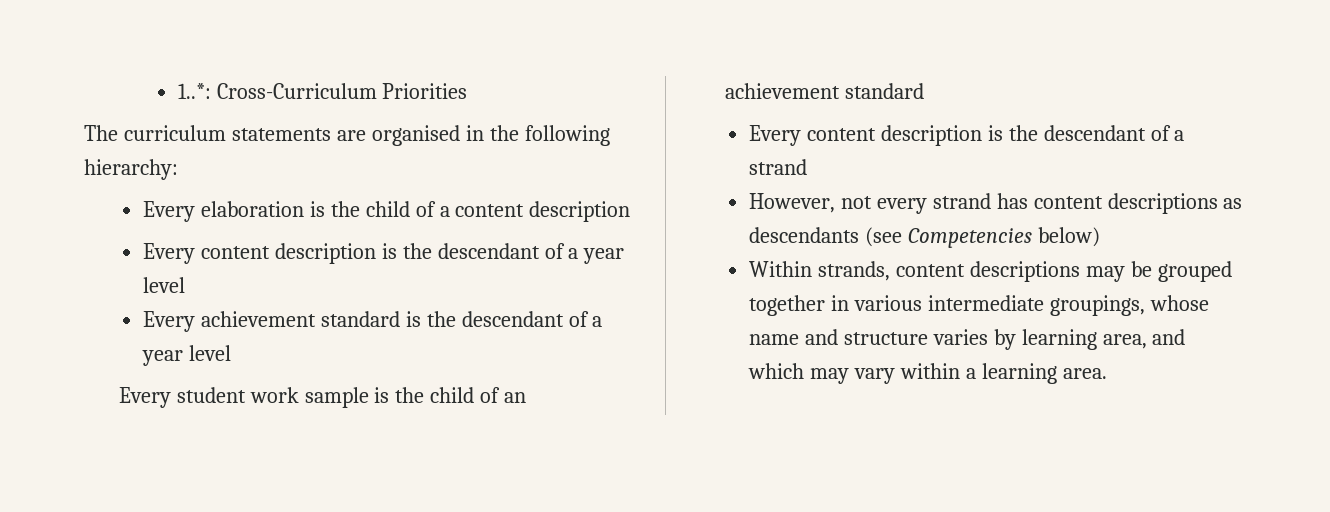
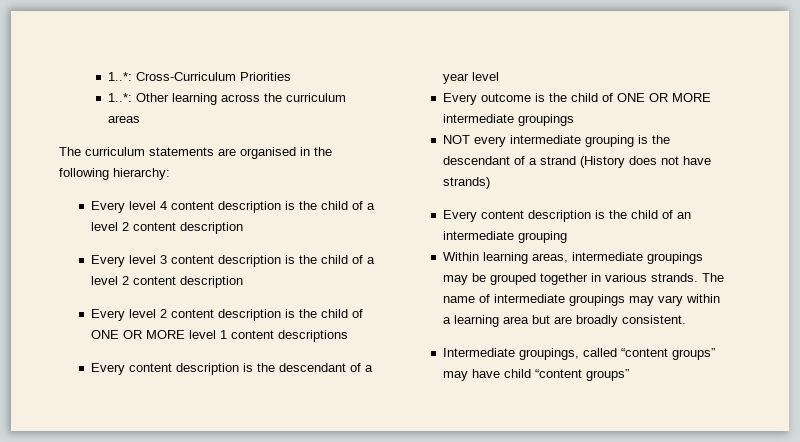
(468, 91) none -> [107,93,346,105] [107,115,140,123] // 1..*: Other learning across the curriculum areas
[200,201,631,222] elaboration is the child of a content description -> [128,201,375,213] [90,222,243,234] [90,255,375,267] [90,276,243,288] [90,309,363,321] [90,330,348,342] level 4 content description is the child of a level 2 content description // Every level 3 content description is the child of a level 2 content description // Every level 2 content description is the child of ONE OR MORE level 1 content descriptions
[200,311,603,327] [141,345,231,366] [118,387,527,408] [724,83,924,99] [748,125,1185,146] [748,159,807,175] [748,193,1243,214] [748,227,1100,248] [748,261,1080,282] achievement standard is the descendant of a year level // Every student work sample is the child of an achievement standard // Every content description is the descendant of a strand // However, not every strand has content descriptions as descendants (see Competencies below) // Within strands, content descriptions -> [480,93,711,102] [442,114,574,126] [442,135,670,147] [442,156,711,168] [442,177,490,189] [442,210,691,222] [442,231,567,243] [442,252,703,264] outcome is the child of ONE OR MORE intermediate groupings // NOT every intermediate grouping is the descendant of a strand (History does not have strands) // Every content description is the child of an intermediate grouping // Within learning areas, intermediate groupings
[927,295,1209,316] [748,329,1186,350] [747,363,804,379] intermediate groupings, whose name and structure varies by learning area, and which -> [650,273,724,282] [442,294,625,306] strands. The name of intermediate groupings
[1062,368,1107,379] area. -> [502,315,686,327] [442,348,715,360] [442,369,629,381] area but are broadly consistent. // Intermediate groupings, called “content groups” may have child “content groups”

